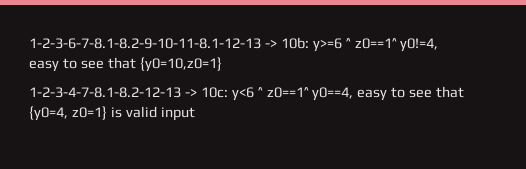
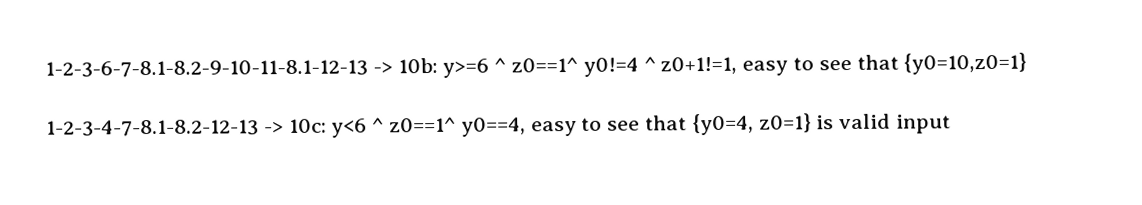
[400,38,439,52] y0!=4, -> [582,56,738,77] y0!=4 ^ z0+1!=1,

